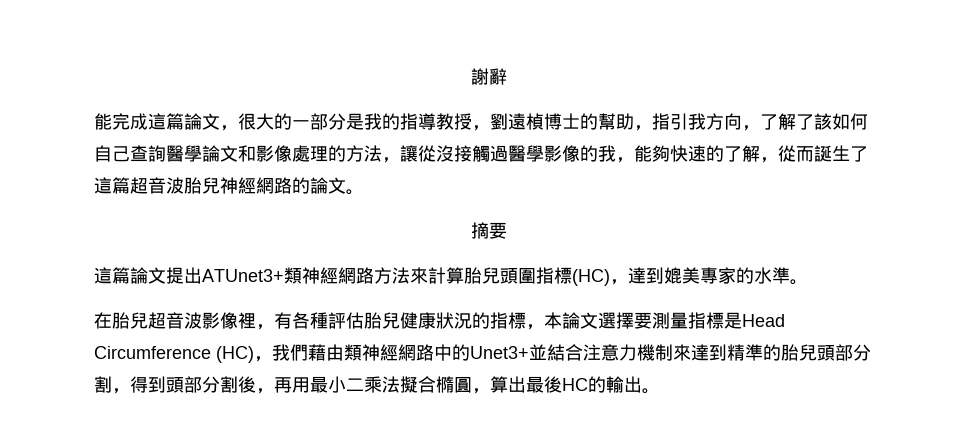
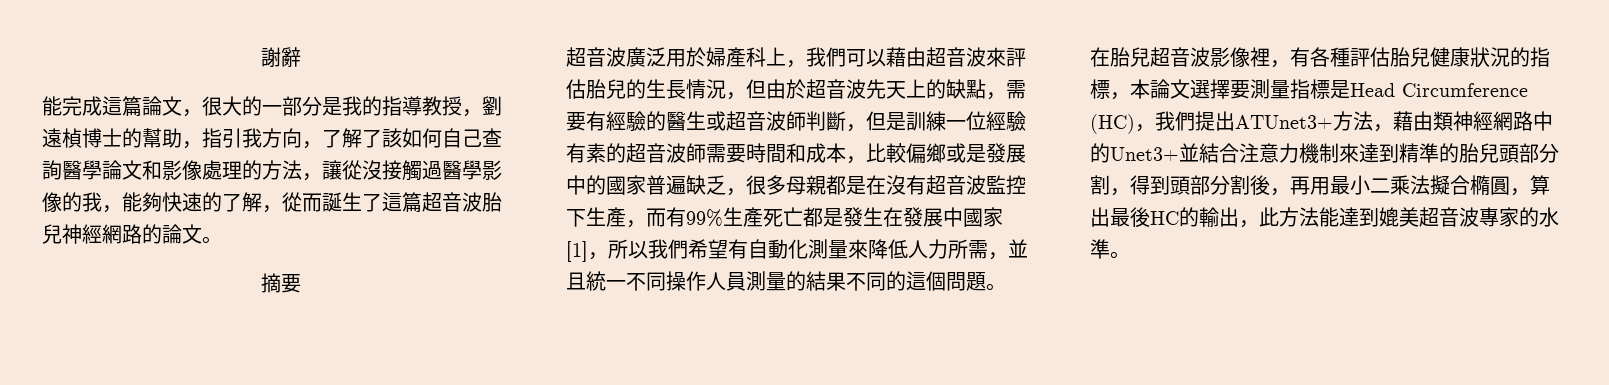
[94,267,790,286] 這篇論文提出ATUnet3+類神經網路方法來計算胎兒頭圍指標(HC)，達到媲美專家的水準 -> [566,47,1026,68] [566,79,1026,100] [566,111,1026,132] [566,143,1026,164] [566,175,1026,196] [566,207,1003,228] [566,239,1028,262] [566,271,986,291] 超音波廣泛用於婦產科上，我們可以藉由超音波來評估胎兒的生長情況，但由於超音波先天上的缺點，需要有經驗的醫生或超音波師判斷，但是訓練一位經驗有素的超音波師需要時間和成本，比較偏鄉或是發展中的國家普遍缺乏，很多母親都是在沒有超音波監控下生產，而有99%生產死亡都是發生在發展中國家[1]，所以我們希望有自動化測量來降低人力所需，並且統一不同操作人員測量的結果不同的這個問題
(308, 352) none -> [1195,111,1393,132] 提出ATUnet3+方法，
(642, 384) none -> [1239,207,1559,228] [1090,239,1110,259] ，此方法能達到媲美超音波專家的水準

